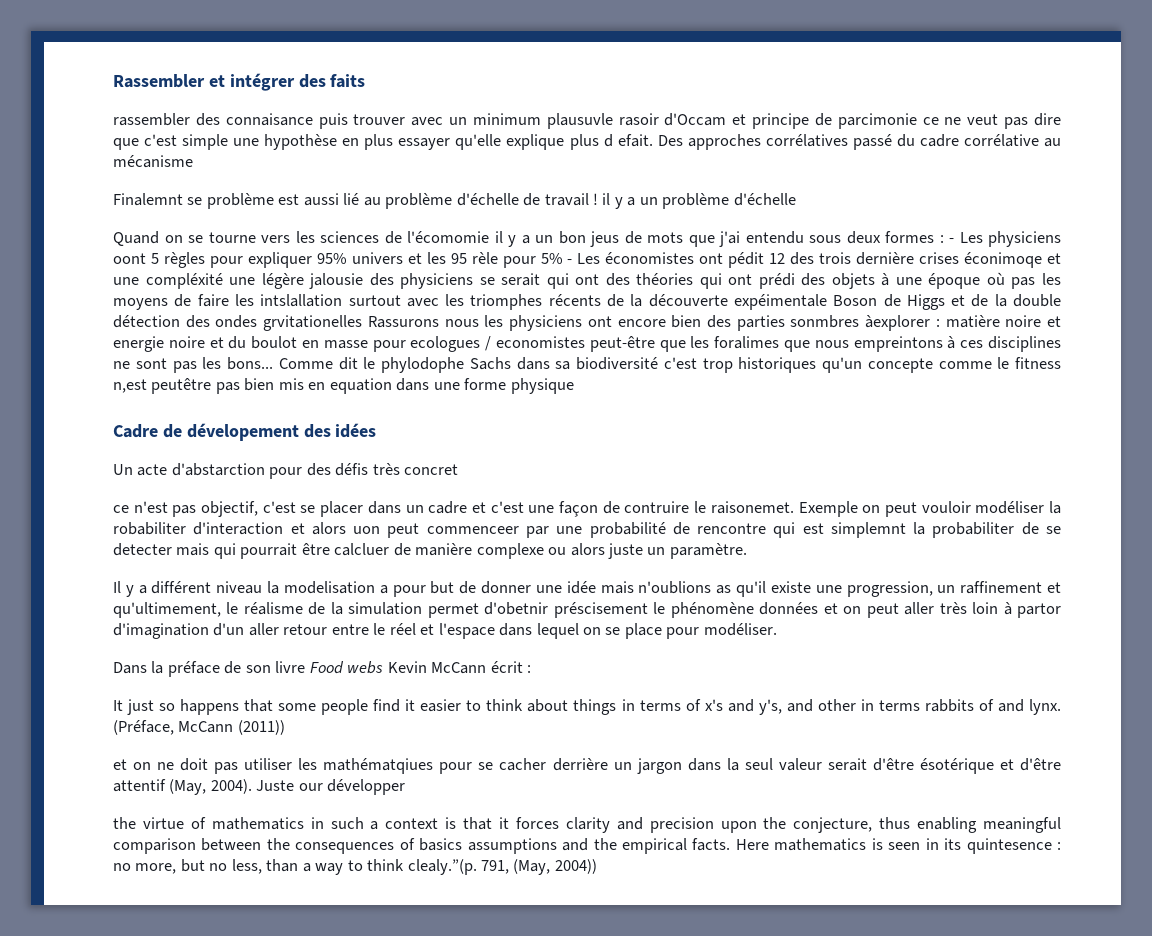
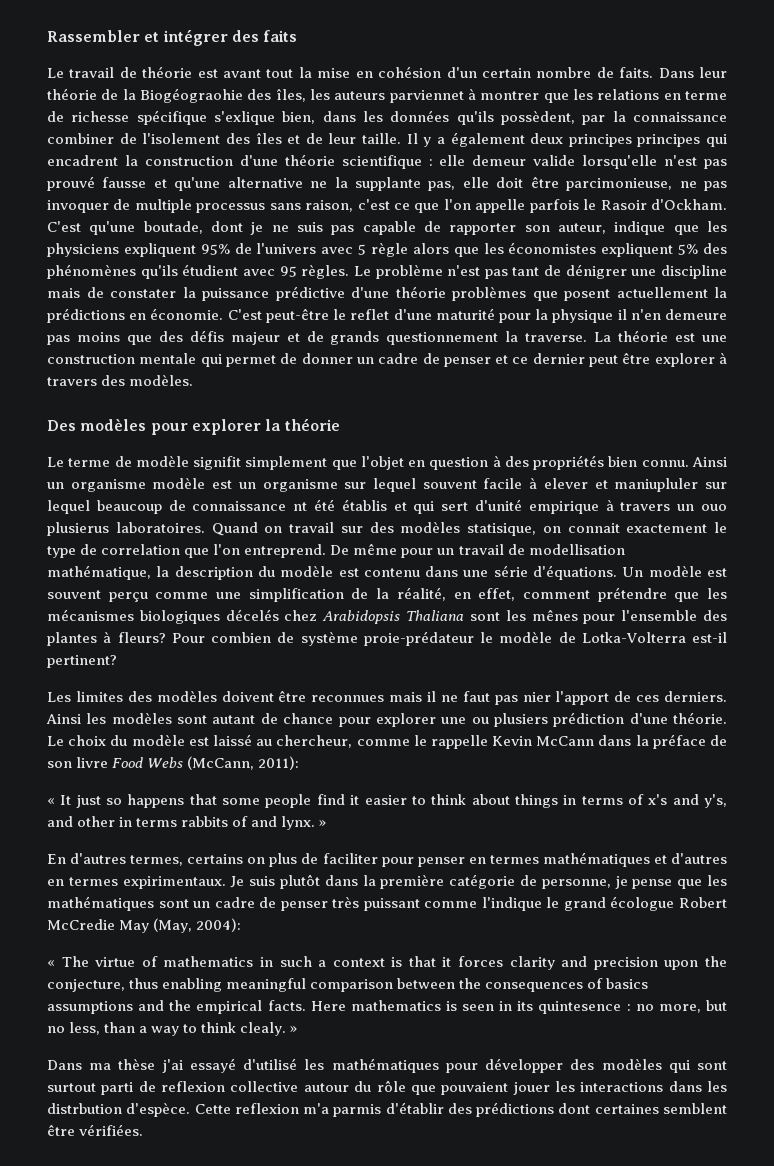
[113,113,1062,129] [113,134,1061,150] [113,155,193,168] [113,193,796,209] [113,231,1061,247] [113,252,1061,268] [113,272,1061,289] [113,294,1061,310] [113,315,1061,331] [113,336,1061,352] [113,357,1061,373] [113,378,574,394] [113,423,377,441] [113,463,459,479] [113,501,1061,517] [113,522,1062,538] [113,543,747,559] [113,581,1062,597] [113,602,1062,618] [113,623,777,639] [113,662,147,674] rassembler des connaisance puis trouver avec un minimum plausuvle rasoir d'Occam et principe de parcimonie ce ne veut pas dire que c'est simple une hypothèse en plus essayer qu'elle explique plus d efait. Des approches corrélatives passé du cadre corrélative au mécanisme // Finalemnt se problème est aussi lié au problème d'échelle de travail ! il y a un problème d'échelle // Quand on se tourne vers les sciences de l'écomomie il y a un bon jeus de mots que j'ai entendu sous deux formes : - Les physiciens oont 5 règles pour expliquer 95% univers et les 95 rèle pour 5% - Les économistes ont pédit 12 des trois dernière crises éconimoqe et une compléxité une légère jalousie des physiciens se serait qui ont des théories qui ont prédi des objets à une époque où pas les moyens de faire les intslallation surtout avec les triomphes récents de la découverte expéimentale Boson de Higgs et de la double détection des ondes grvitationelles Rassurons nous les physiciens ont encore bien des parties sonmbres àexplorer : matière noire et energie noire et du boulot en masse pour ecologues / economistes peut-être que les foralimes que nous empreintons à ces disciplines ne sont pas les bons... Comme dit le phylodophe Sachs dans sa biodiversité c'est trop historiques qu'un concepte comme le fitness n,est peutêtre pas bien mis en equation dans une forme physique // Cadre de dévelopement des idées // Un acte d'abstarction pour des défis très concret // ce n'est pas objectif, c'est se placer dans un cadre et c'est une façon de contruire le raisonemet. Exemple on peut vouloir modéliser la robabiliter d'interaction et alors uon peut commenceer par une probabilité de rencontre qui est simplemnt la probabiliter de se detecter mais qui pourrait être calcluer de manière complexe ou alors juste un paramètre. // Il y a différent niveau la modelisation a pour but de donner une idée mais n'oublions as qu'il existe une progression, un raffinement et qu'ultimement, le réalisme de la simulation permet d'obetnir préscisement le phénomène données et on peut aller très loin à partor d'imagination d'un aller retour entre le réel et l'espace dans lequel on se place pour modéliser. // Dans -> [47,66,727,78] [47,88,727,103] [47,110,728,125] [47,132,727,147] [47,154,727,169] [47,176,728,191] [47,199,728,213] [47,221,728,235] [47,242,728,257] [47,264,727,279] [47,286,727,301] [47,308,727,323] [47,330,727,345] [47,352,727,367] [47,374,194,386] [47,418,340,435] [47,455,727,470] [47,477,727,492] [47,499,727,514] [47,521,727,536] [47,543,625,558] [47,565,727,580] [47,587,728,602] [47,609,728,624] [47,631,727,646] [47,655,117,668] [47,690,727,705] [46,712,728,727] [47,734,632,749] Le travail de théorie est avant tout la mise en cohésion d'un certain nombre de faits. Dans leur théorie de la Biogéograohie des îles, les auteurs parviennet à montrer que les relations en terme de richesse spécifique s'exlique bien, dans les données qu'ils possèdent, par la connaissance combiner de l'isolement des îles et de leur taille. Il y a également deux principes principes qui encadrent la construction d'une théorie scientifique : elle demeur valide lorsqu'elle n'est pas prouvé fausse et qu'une alternative ne la supplante pas, elle doit être parcimonieuse, ne pas invoquer de multiple processus sans raison, c'est ce que l'on appelle parfois le Rasoir d'Ockham. C'est qu'une boutade, dont je ne suis pas capable de rapporter son auteur, indique que les physiciens expliquent 95% de l'univers avec 5 règle alors que les économistes expliquent 5% des phénomènes qu'ils étudient avec 95 règles. Le problème n'est pas tant de dénigrer une discipline mais de constater la puissance prédictive d'une théorie problèmes que posent actuellement la prédictions en économie. C'est peut-être le reflet d'une maturité pour la physique il n'en demeure pas moins que des défis majeur et de grands questionnement la traverse. La théorie est une construction mentale qui permet de donner un cadre de penser et ce dernier peut être explorer à travers des modèles. // Des modèles pour explorer la théorie // Le terme de modèle signifit simplement que l'objet en question à des propriétés bien connu. Ainsi un organisme modèle est un organisme sur lequel souvent facile à elever et maniupluler sur lequel beaucoup de connaissance nt été établis et qui sert d'unité empirique à travers un ouo plusierus laboratoires. Quand on travail sur des modèles statisique, on connait exactement le type de correlation que l'on entreprend. De même pour un travail de modellisation mathématique, la description du modèle est contenu dans une série d'équations. Un modèle est souvent perçu comme une simplification de la réalité, en effet, comment prétendre que les mécanismes biologiques décelés chez Arabidopsis Thaliana sont les mênes pour l'ensemble des plantes à fleurs? Pour combien de système proie-prédateur le modèle de Lotka-Volterra est-il pertinent? // Les limites des modèles doivent être reconnues mais il ne faut pas nier l'apport de ces derniers. Ainsi les modèles sont autant de chance pour explorer une ou plusiers prédiction d'une théorie. Le choix du modèle est laissé au chercheur, comme le rappelle Kevin McCann dans
[347,661,532,674] webs Kevin McCann écrit : // -> [147,756,300,770] [47,798,55,805] Webs (McCann, 2011): // «
[113,720,285,735] [113,758,1061,774] [113,779,406,795] [113,817,136,829] (Préface, McCann (2011)) // et on ne doit pas utiliser les mathématqiues pour se cacher derrière un jargon dans la seul valeur serait d'être ésotérique et d'être attentif (May, 2004). Juste our développer // the -> [319,820,327,827] [47,852,727,867] [47,874,727,889] [47,896,728,911] [47,918,242,933] [47,956,89,967] » // En d'autres termes, certains on plus de faciliter pour penser en termes mathématiques et d'autres en termes expirimentaux. Je suis plutôt dans la première catégorie de personne, je pense que les mathématiques sont un cadre de penser très puissant comme l'indique le grand écologue Robert McCredie May (May, 2004): // « The
[407,859,597,875] clealy.”(p. 791, (May, 2004)) -> [240,1022,298,1036] [47,1058,728,1073] [47,1080,728,1095] [47,1102,727,1117] [47,1124,144,1136] clealy. » // Dans ma thèse j'ai essayé d'utilisé les mathématiques pour développer des modèles qui sont surtout parti de reflexion collective autour du rôle que pouvaient jouer les interactions dans les distrbution d'espèce. Cette reflexion m'a parmis d'établir des prédictions dont certaines semblent être vérifiées.

